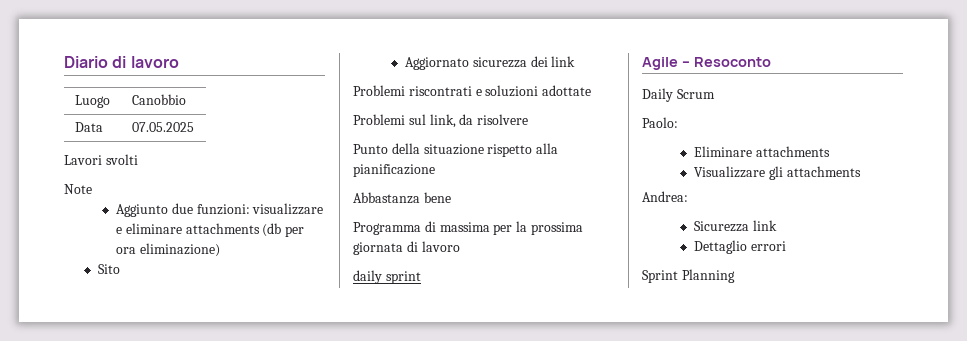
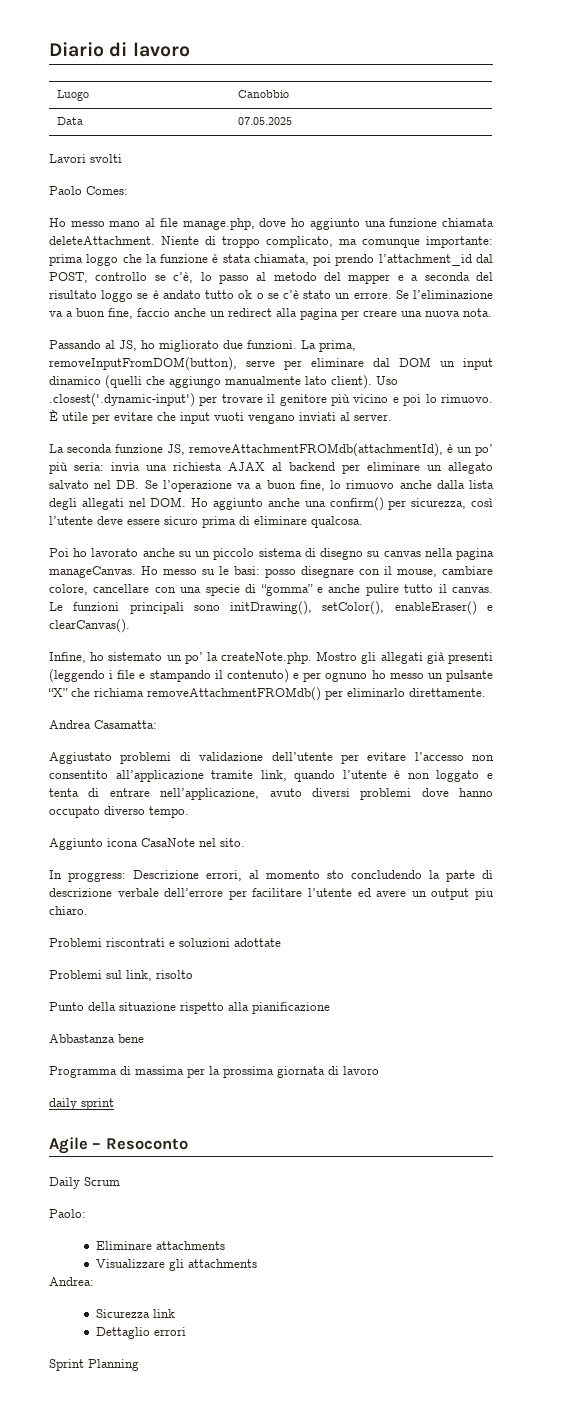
[64,184,92,194] [115,203,324,217] [115,223,305,237] [115,243,220,257] [97,264,120,274] [404,56,576,70] Note // Aggiunto due funzioni: visualizzare e eliminare attachments (db per ora eliminazione) // Sito // Aggiornato sicurezza dei link -> [49,186,128,195] [49,218,495,230] [49,236,493,248] [49,254,493,266] [49,272,493,284] [49,290,494,302] [49,308,492,320] [49,340,356,352] [49,357,493,371] [49,375,398,389] [49,393,493,407] [49,410,392,424] [49,443,493,457] [49,462,493,474] [49,480,494,492] [49,497,493,511] [49,516,363,528] [49,548,494,560] [49,566,493,578] [49,584,494,596] [49,601,493,615] [49,619,130,633] [49,651,494,664] [49,669,493,683] [48,687,486,701] [49,720,157,729] [49,752,494,764] [49,770,493,782] [49,788,493,800] [49,806,189,818] [49,838,245,850] [49,870,493,882] [49,888,495,900] [49,906,88,915] Paolo Comes: // Ho messo mano al file manage.php, dove ho aggiunto una funzione chiamata deleteAttachment. Niente di troppo complicato, ma comunque importante: prima loggo che la funzione è stata chiamata, poi prendo l’attachment_id dal POST, controllo se c’è, lo passo al metodo del mapper e a seconda del risultato loggo se è andato tutto ok o se c’è stato un errore. Se l’eliminazione va a buon fine, faccio anche un redirect alla pagina per creare una nuova nota. // Passando al JS, ho migliorato due funzioni. La prima, removeInputFromDOM(button), serve per eliminare dal DOM un input dinamico (quelli che aggiungo manualmente lato client). Uso .closest('.dynamic-input') per trovare il genitore più vicino e poi lo rimuovo. È utile per evitare che input vuoti vengano inviati al server. // La seconda funzione JS, removeAttachmentFROMdb(attachmentId), è un po’ più seria: invia una richiesta AJAX al backend per eliminare un allegato salvato nel DB. Se l’operazione va a buon fine, lo rimuovo anche dalla lista degli allegati nel DOM. Ho aggiunto anche una confirm() per sicurezza, così l’utente deve essere sicuro prima di eliminare qualcosa. // Poi ho lavorato anche su un piccolo sistema di disegno su canvas nella pagina manageCanvas. Ho messo su le basi: posso disegnare con il mouse, cambiare colore, cancellare con una specie di “gomma” e anche pulire tutto il canvas. Le funzioni principali sono initDrawing(), setColor(), enableEraser() e clearCanvas(). // Infine, ho sistemato un po’ la createNote.php. Mostro gli allegati già presenti (leggendo i file e stampando il contenuto) e per ognuno ho messo un pulsante “X” che richiama removeAttachmentFROMdb() per eliminarlo direttamente. // Andrea Casamatta: // Aggiustato problemi di validazione dell’utente per evitare l’accesso non consentito all’applicazione tramite link, quando l’utente è non loggato e tenta di entrare nell’applicazione, avuto diversi problemi dove hanno occupato diverso tempo. // Aggiunto icona CasaNote nel sito. // In proggress: Descrizione errori, al momento sto concludendo la parte di descrizione verbale dell’errore per facilitare l’utente ed avere un output piu chiaro.
[459,114,529,125] da risolvere -> [156,970,193,979] risolto

